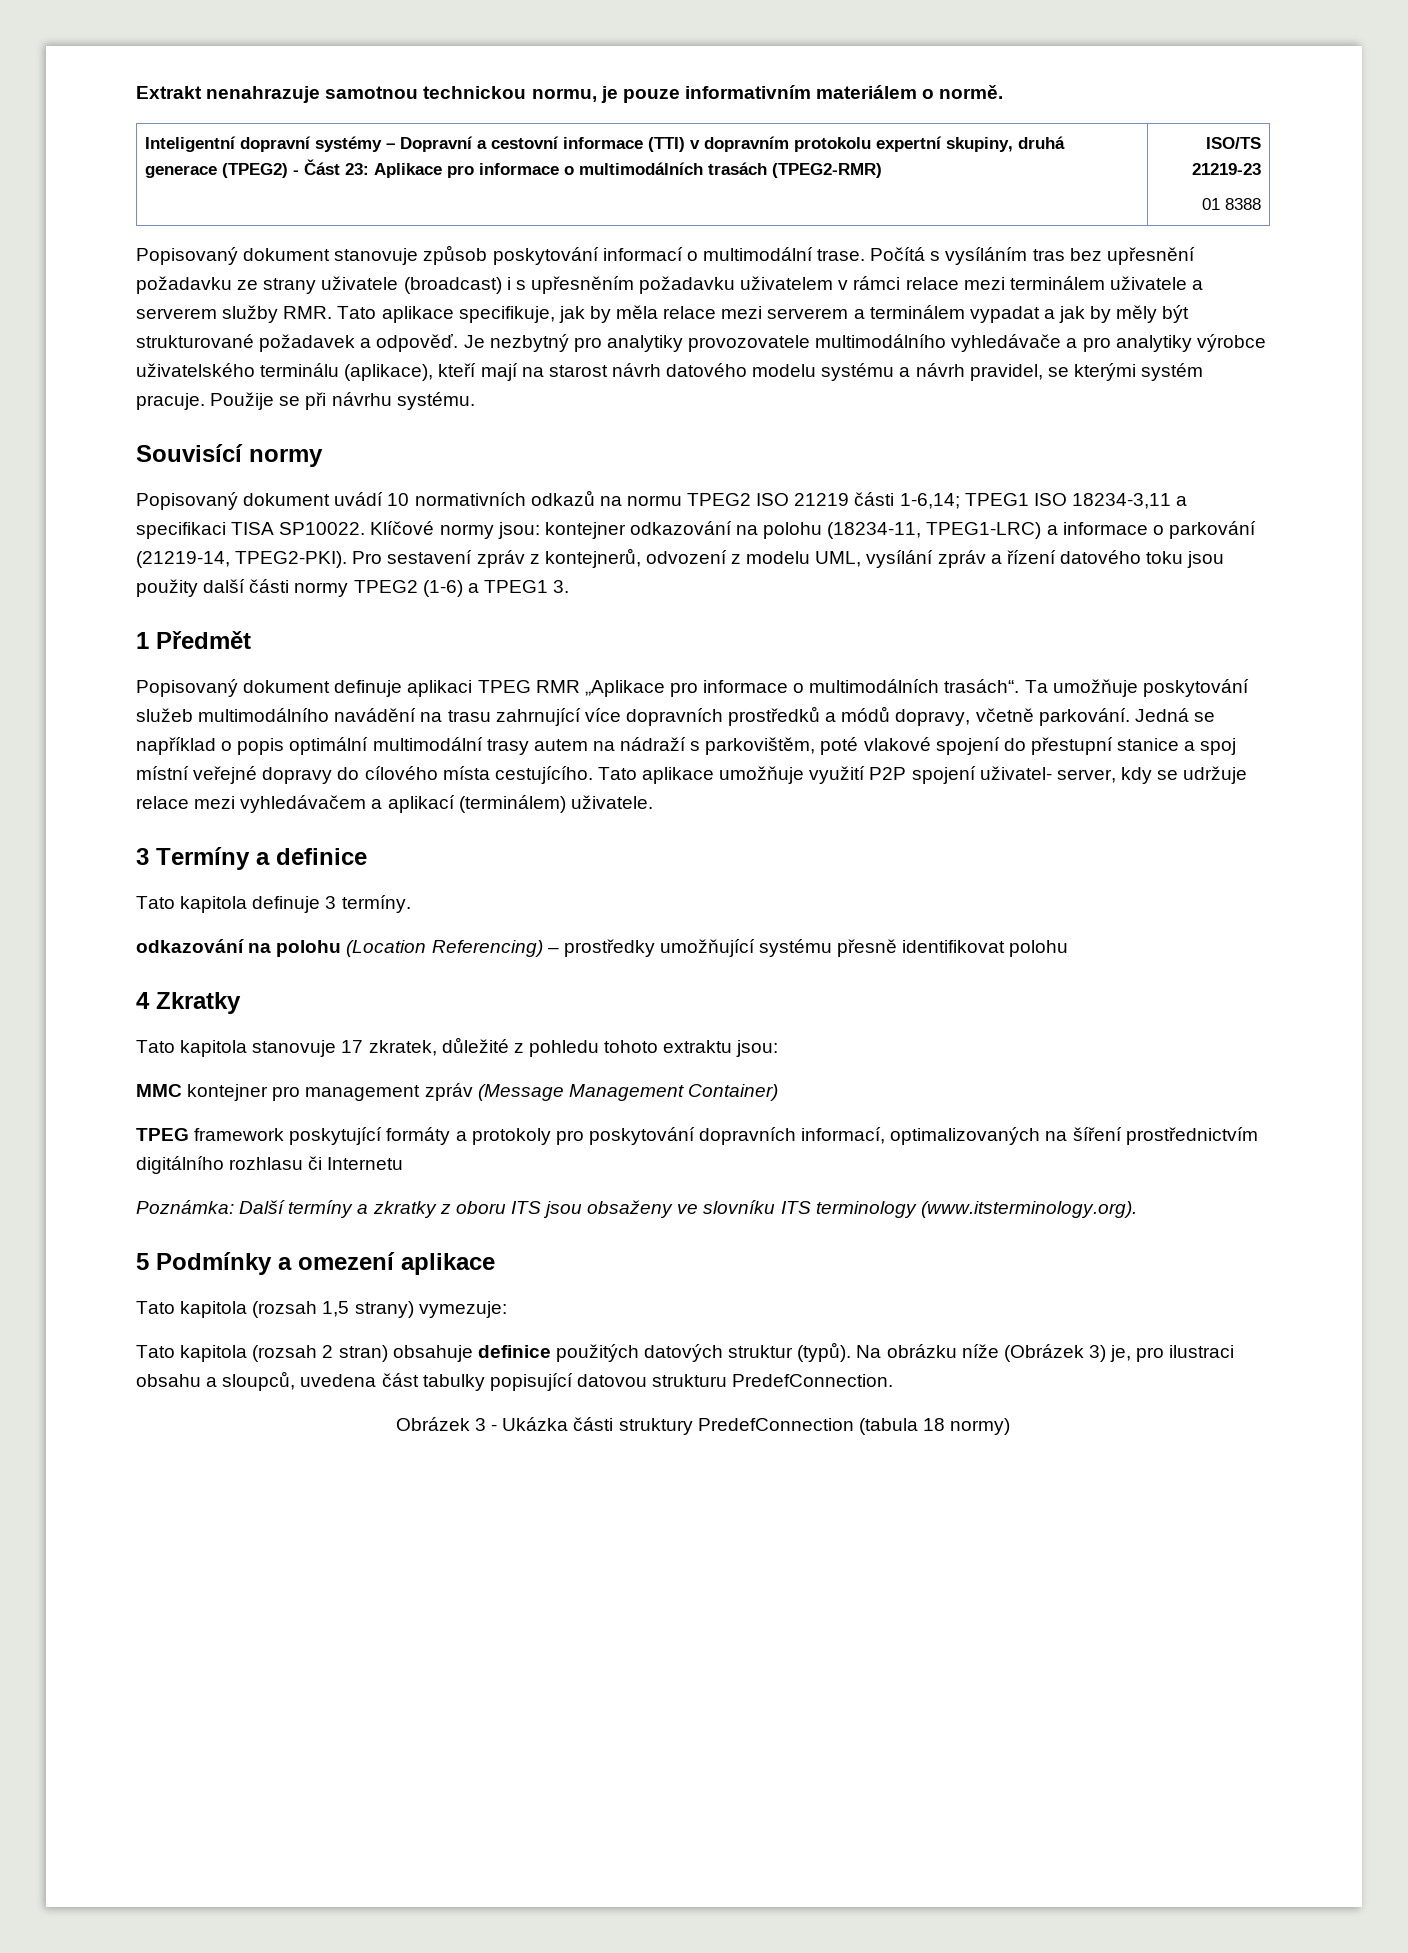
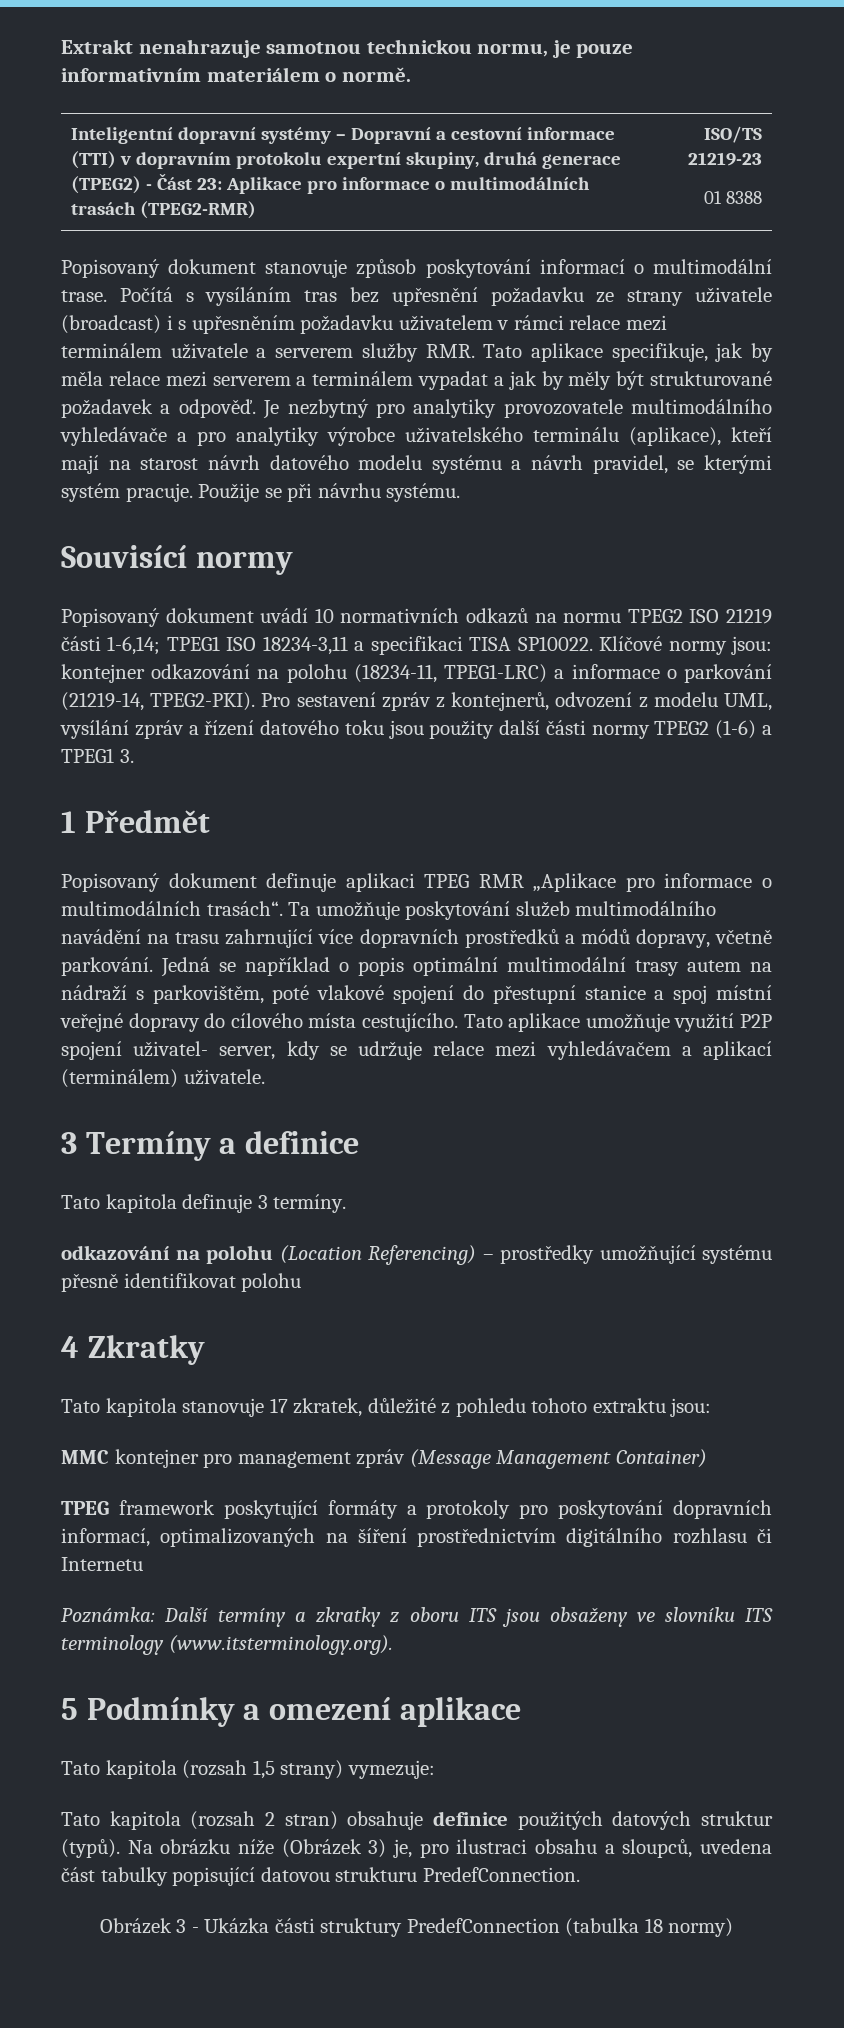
[858,1418,918,1435] (tabula -> [565,1918,640,1937] (tabulka

